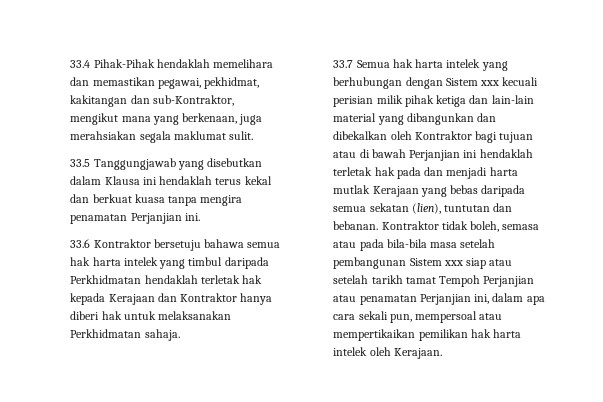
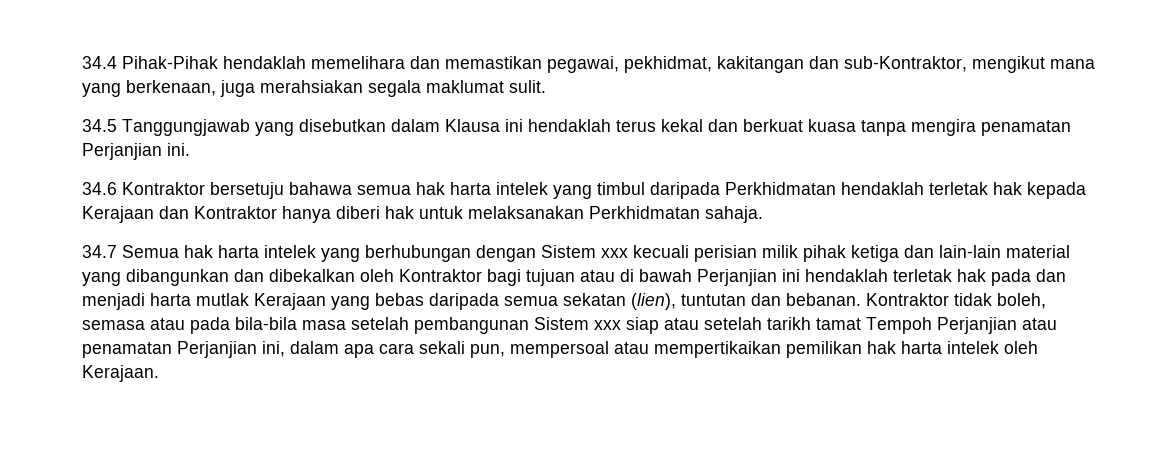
[70,60,91,68] 33.4 -> [82,56,118,69] 34.4
[70,159,91,167] 33.5 -> [82,119,118,132] 34.5
[70,239,91,248] 33.6 -> [82,182,118,195] 34.6
[333,60,354,68] 33.7 -> [82,245,118,258] 34.7

